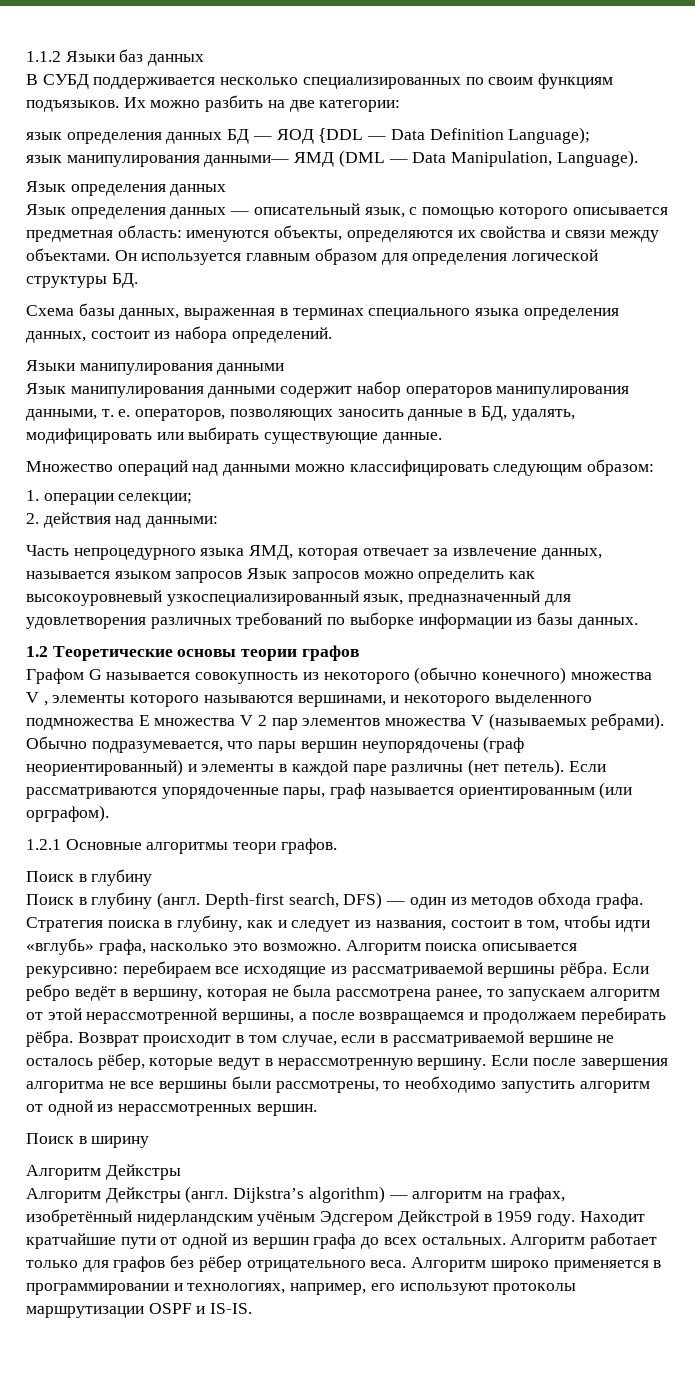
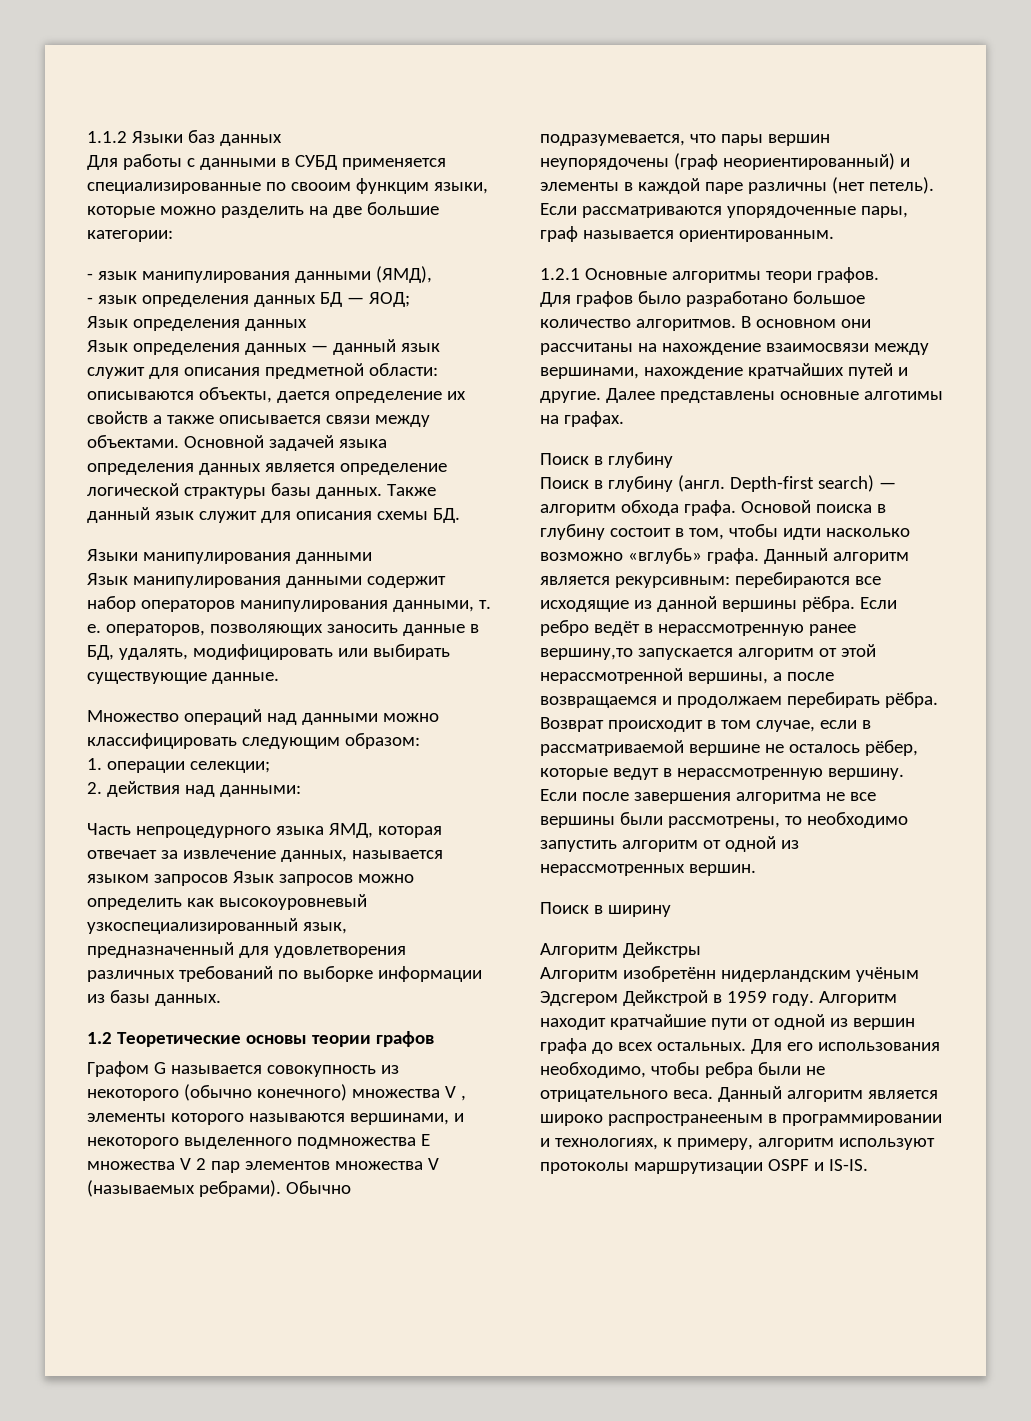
[26,73,614,89] [26,95,264,112] В СУБД поддерживается несколько специализированных по своим функциям подъязыков. Их можно разбить -> [87,154,446,170] [87,178,488,194] [87,206,304,218] Для работы с данными в СУБД применяется специализированные по свооим функцим языки, которые можно разделить
(315, 106) none -> [366,202,439,215] большие
(401, 106) none -> [87,266,432,283] [87,297,93,304] - язык манипулирования данными (ЯМД), // -
[276,127,591,144] [26,150,638,167] ЯОД {DDL — Data Definition Language); // язык манипулирования данными— ЯМД (DML — Data Manipulation, Language). -> [368,292,410,307] ЯОД;
[253,203,668,219] [26,225,659,242] [26,248,599,265] [26,273,138,288] [26,303,619,320] [26,326,332,343] описательный язык, с помощью которого описывается предметная область: именуются объекты, определяются их свойства и связи между объектами. Он используется главным образом для определения логической структуры БД. // Схема базы данных, выраженная в терминах специального языка определения данных, состоит из набора определений. -> [332,339,440,355] [87,363,438,379] [87,387,466,403] [87,411,430,427] [87,435,387,451] [87,463,447,475] [87,483,436,499] [87,507,460,523] данный язык служит для описания предметной области: описываются объекты, дается определение их свойств а также описывается связи между объектами. Основной задачей языка определения данных является определение логической страктуры базы данных. Также данный язык служит для описания схемы БД.
[458,782,633,799] [26,805,109,822] ориентированным (или орграфом). -> [678,230,834,242] ориентированным.
(337, 846) none -> [540,291,865,307] [540,316,871,331] [540,343,929,355] [540,363,908,379] [540,388,943,403] [540,411,624,427] // Для графов было разработано большое количество алгоритмов. В основном они рассчитаны на нахождение взаимосвязи между вершинами, нахождение кратчайших путей и другие. Далее представлены основные алготимы на графах.
[288,892,534,909] search, DFS) — один из методов -> [817,475,896,492] [540,504,616,516] search) — алгоритм
[26,917,103,932] Стратегия -> [740,500,811,513] Основой
[177,915,446,932] глубину, как и следует из названия, -> [540,524,605,540] глубину
[26,938,578,955] [26,961,211,978] «вглубь» графа, насколько это возможно. Алгоритм поиска описывается рекурсивно: перебираем -> [825,528,910,537] [540,548,909,564] [540,572,850,588] насколько возможно «вглубь» графа. Данный алгоритм является рекурсивным: перебираются
[351,962,483,978] рассматриваемой -> [656,596,717,612] данной
[133,984,586,1001] вершину, которая не была рассмотрена ранее, то запускаем -> [657,624,856,636] [540,648,733,660] нерассмотренную ранее вершину,то запускается
[105,1186,565,1203] [26,1209,132,1226] Дейкстры (англ. Dijkstra’s algorithm) — алгоритм на графах, изобретённый -> [622,966,716,982] изобретённ
[579,1211,645,1226] Находит -> [818,991,897,1006] [540,1018,606,1030] Алгоритм находит
[510,1232,657,1249] [26,1255,649,1272] Алгоритм работает только для графов без рёбер отрицательного веса. Алгоритм широко применяется -> [750,1039,940,1054] [540,1062,825,1078] [540,1086,938,1102] [540,1114,763,1126] Для его использования необходимо, чтобы ребра были не отрицательного веса. Данный алгоритм является широко распространееным
[290,1283,395,1295] например, его -> [662,1138,834,1150] к примеру, алгоритм

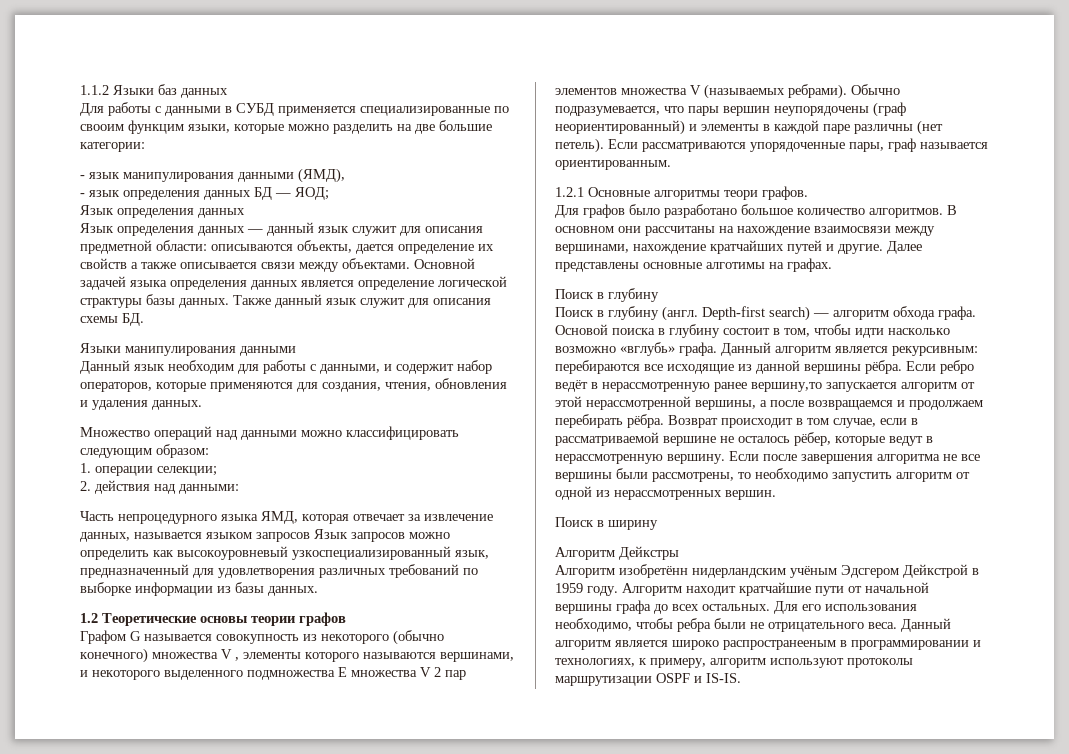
[87,573,446,588] [87,596,491,612] [87,624,479,636] [87,644,450,660] [87,672,279,684] Язык манипулирования данными содержит набор операторов манипулирования данными, т. е. операторов, позволяющих заносить данные в БД, удалять, модифицировать или выбирать существующие данные. -> [80,360,492,374] [80,378,507,392] [80,400,202,410] Данный язык необходим для работы с данными, и содержит набор операторов, которые применяются для создания, чтения, обновления и удаления данных.
[773,1014,915,1030] одной из вершин -> [865,582,929,593] [555,604,612,614] начальной вершины

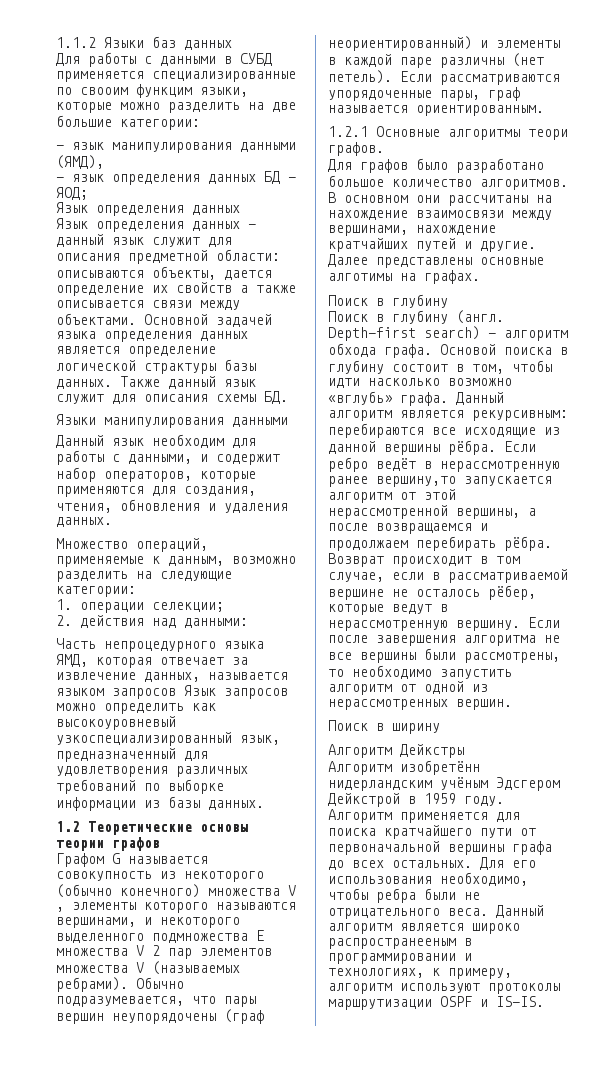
[154,426,459,440] [80,444,209,458] операций над данными можно классифицировать следующим образом: -> [136,538,208,552] [56,556,296,567] [56,571,232,582] [56,586,136,597] операций, применяемые к данным, возможно разделить на следующие категории:
[686,582,811,596] находит кратчайшие -> [400,812,520,823] [328,825,472,839] применяется для поиска кратчайшего
[865,582,929,593] начальной -> [328,841,440,855] первоначальной

